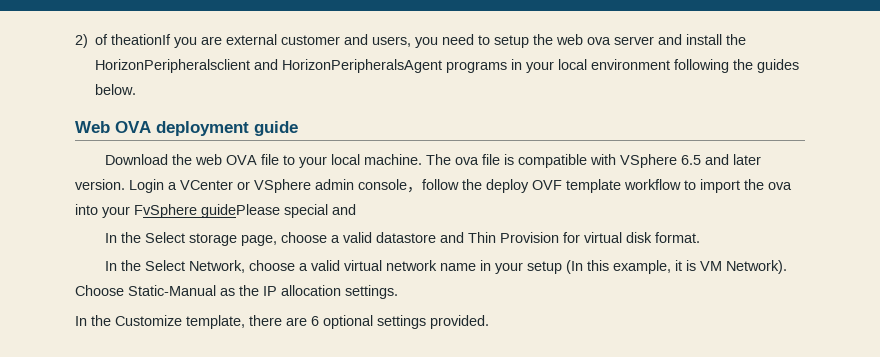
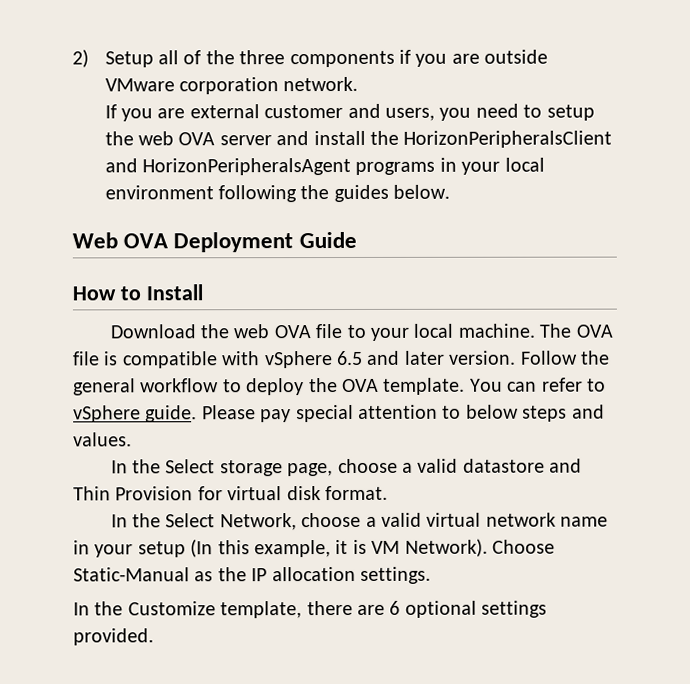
[95,34,172,45] of theationIf -> [104,49,549,68] [104,76,359,95] [104,104,117,119] Setup all of the three components if you are outside VMware corporation network. // If
[587,37,612,45] ova -> [178,132,216,146] OVA
[95,59,251,73] HorizonPeripheralsclient -> [403,130,613,148] HorizonPeripheralsClient
[156,121,298,136] deployment guide -> [173,231,357,253] [72,284,203,301] Deployment Guide // How to Install
[455,157,480,165] ova -> [575,324,613,338] OVA
[620,154,678,168] VSphere -> [264,351,333,369] vSphere
[129,179,792,193] [75,204,356,218] Login a VCenter or VSphere admin console，follow the deploy OVF template workflow to import the ova into your FvSphere guidePlease special and -> [520,350,610,365] [73,377,606,396] [73,404,605,423] [73,432,132,447] Follow the general workflow to deploy the OVA template. You can refer to vSphere guide. Please pay special attention to below steps and values.

